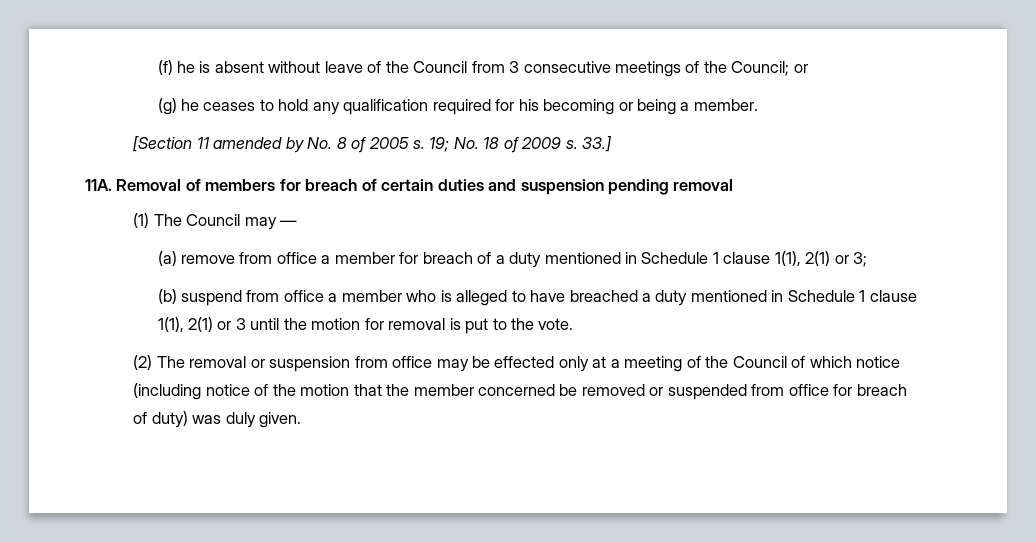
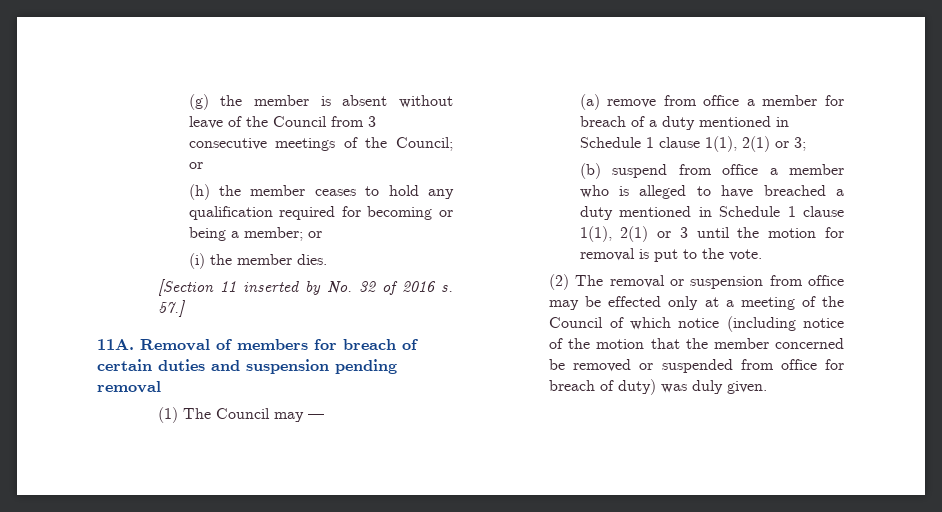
[157,60,196,75] (f) he -> [188,94,310,110] (g) the member
[157,98,200,115] (g) he -> [188,184,306,200] (h) the member
[518,99,539,111] his -> (361, 211) none
[693,99,758,111] member. -> [243,227,322,241] [188,253,327,269] member; or // (i) the member dies.
[213,137,283,149] amended -> [243,281,300,292] inserted
[336,136,613,153] 8 of 2005 s. 19; No. 18 of 2009 s. 33.] -> [359,281,453,295] [158,300,186,317] 32 of 2016 s. 57.]

